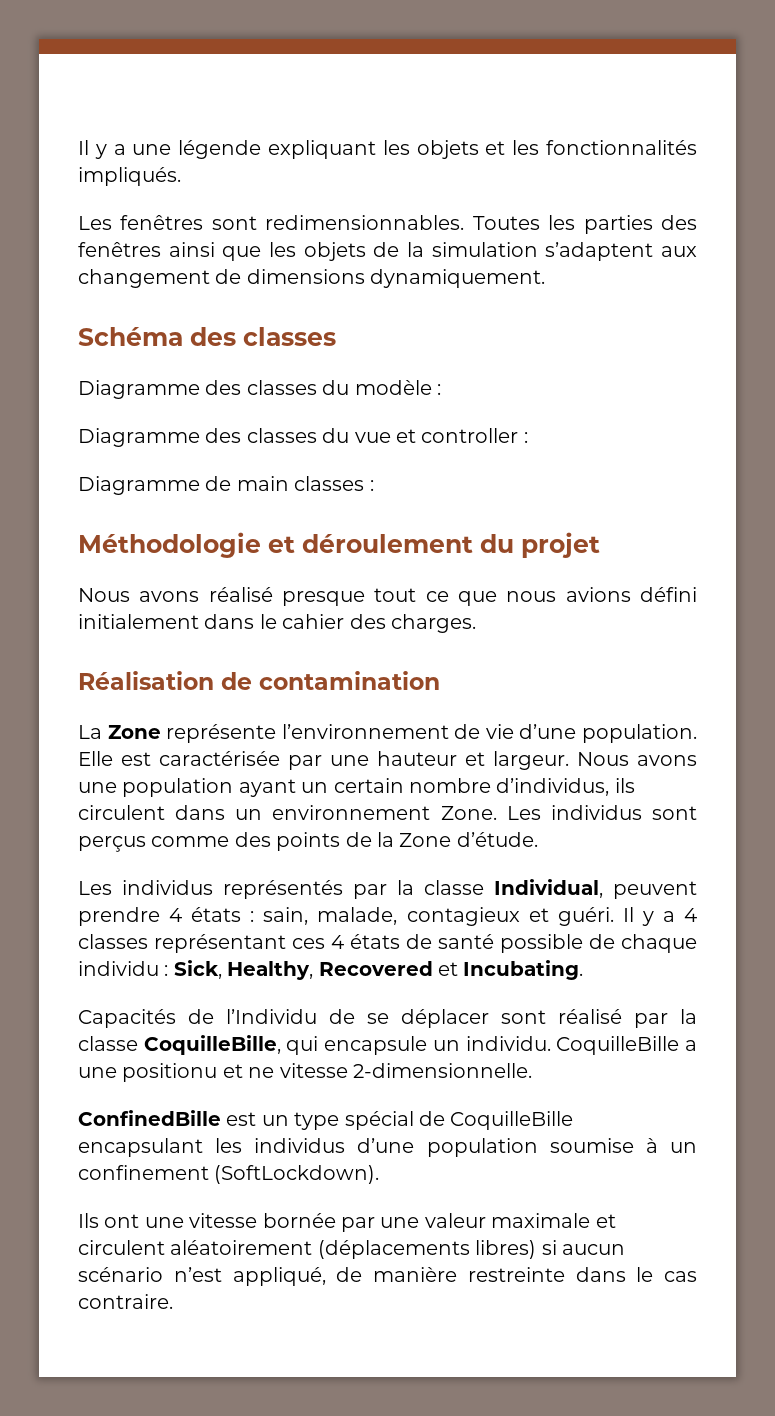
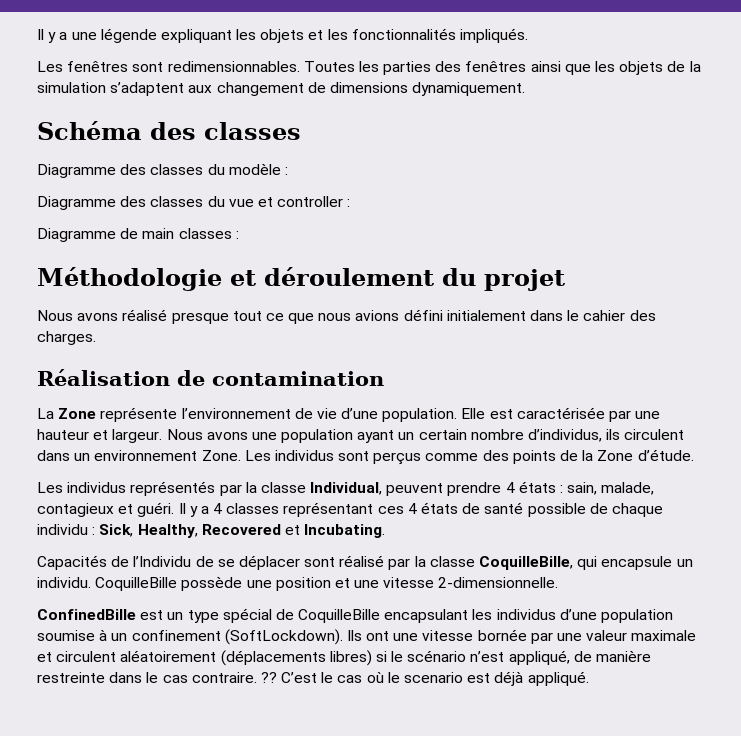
[684,1040,697,1051] [78,1063,275,1082] a une positionu et ne -> [181,576,380,591] possède une position et une
(380, 1174) // -> (343, 637) none
[562,1244,625,1255] aucun -> [391,651,404,662] le
(173, 1301) none -> [260,671,589,686] ?? C’est le cas où le scenario est déjà appliqué.

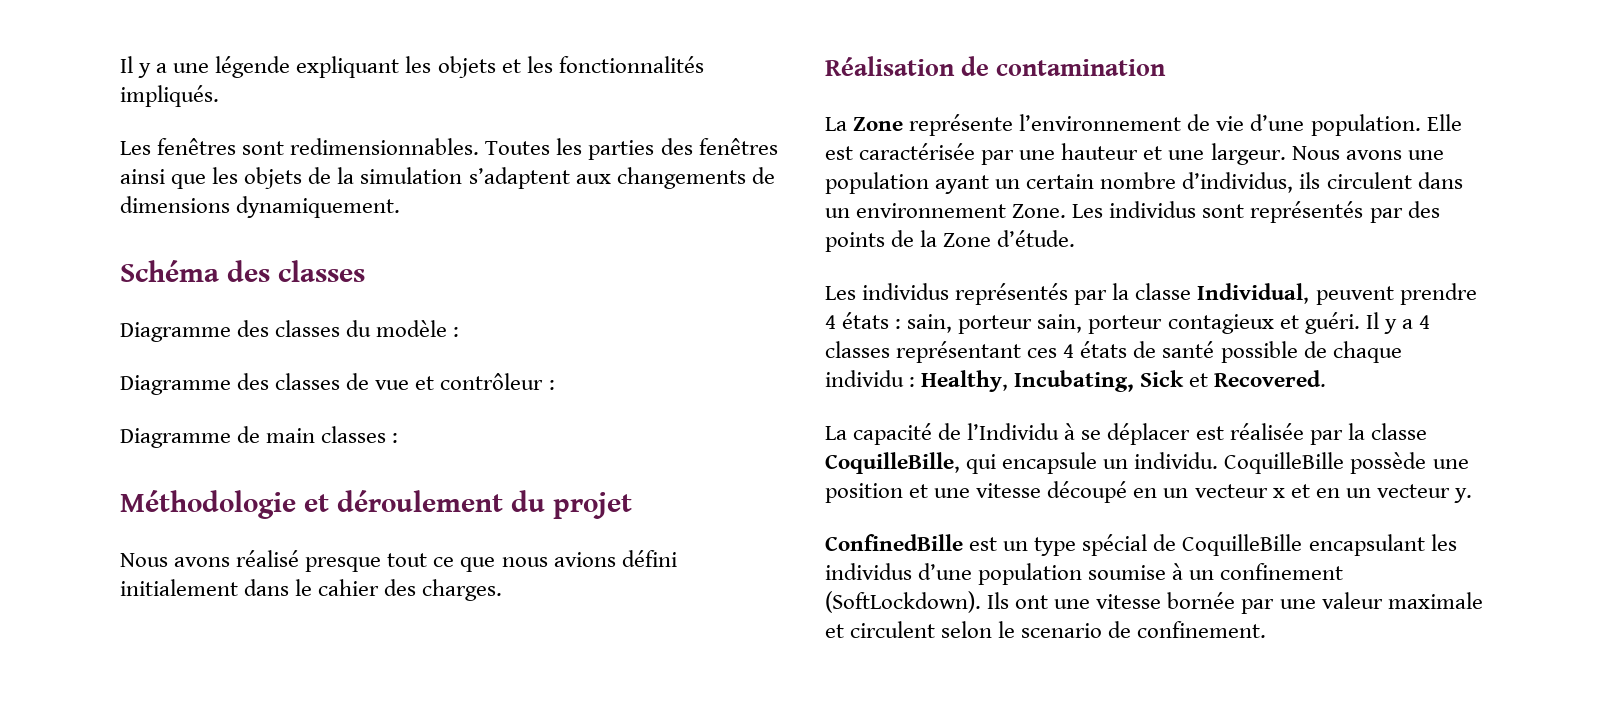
[216,82,304,96] changement -> [616,167,746,189] changements
[207,196,225,207] du -> [346,373,370,390] de
[277,196,344,207] controller -> [440,373,544,390] contrôleur
(109, 435) none -> [1168,150,1205,160] une
[373,452,479,465] perçus comme -> [1250,201,1403,223] représentés par
[601,482,655,495] malade, -> [958,314,1163,334] porteur sain, porteur
[99,524,386,538] [37,555,107,570] Sick, Healthy, Recovered et Incubating. // Capacités -> [921,370,1327,392] [825,423,933,445] Healthy, Incubating, Sick et Recovered. // La capacité
[195,556,214,567] de -> [1064,423,1076,440] à
[304,555,385,567] sont réalisé -> [1195,423,1304,440] est réalisée
[438,577,559,588] 2-dimensionnelle. -> [1047,481,1472,503] découpé en un vecteur x et en un vecteur y.
[120,650,652,666] [37,671,589,686] aléatoirement (déplacements libres) si le scénario n’est appliqué, de manière restreinte dans le cas contraire. ?? C’est le cas où le scenario est déjà appliqué. -> [941,621,1267,638] selon le scenario de confinement.

